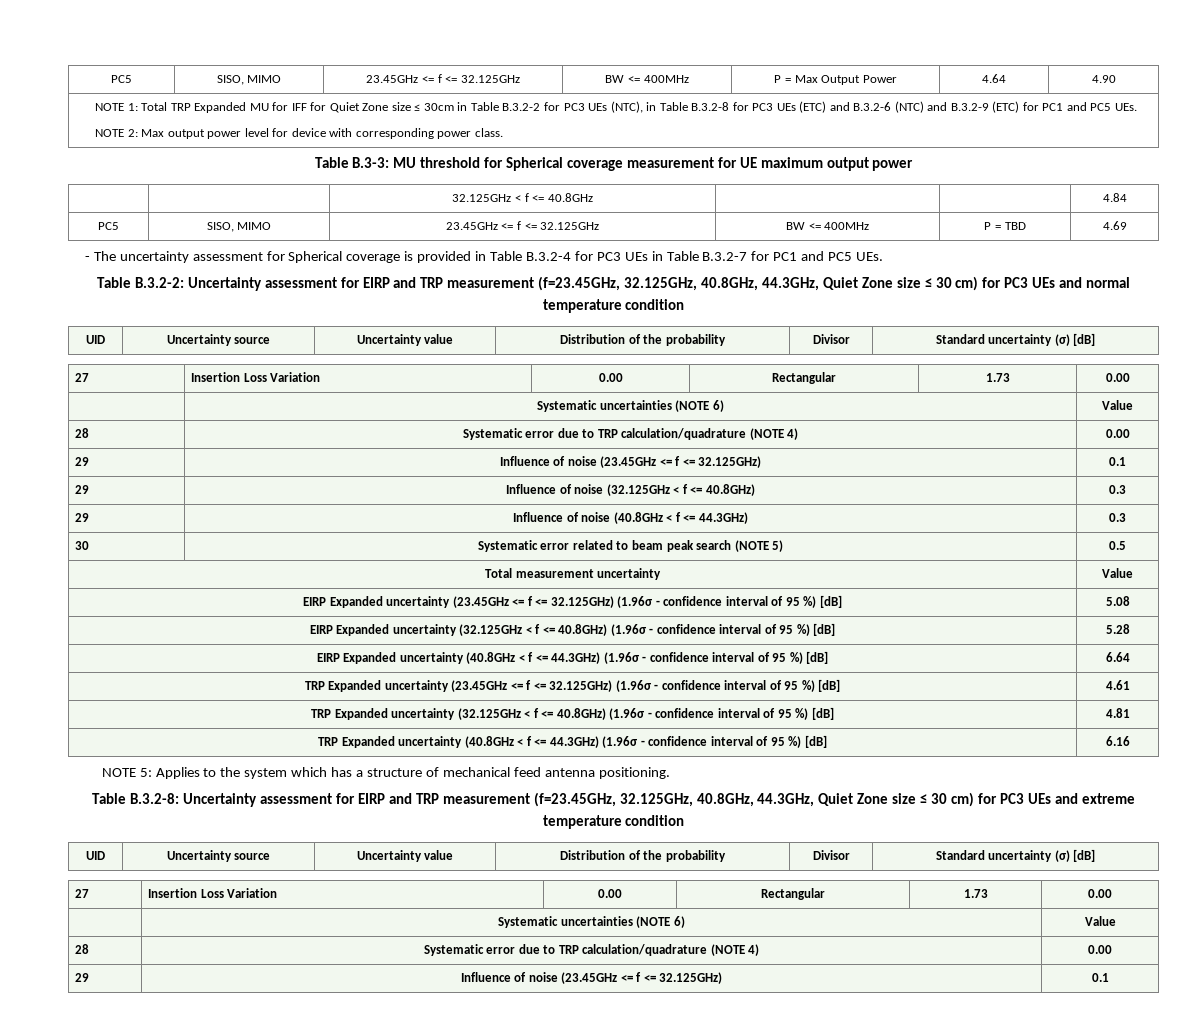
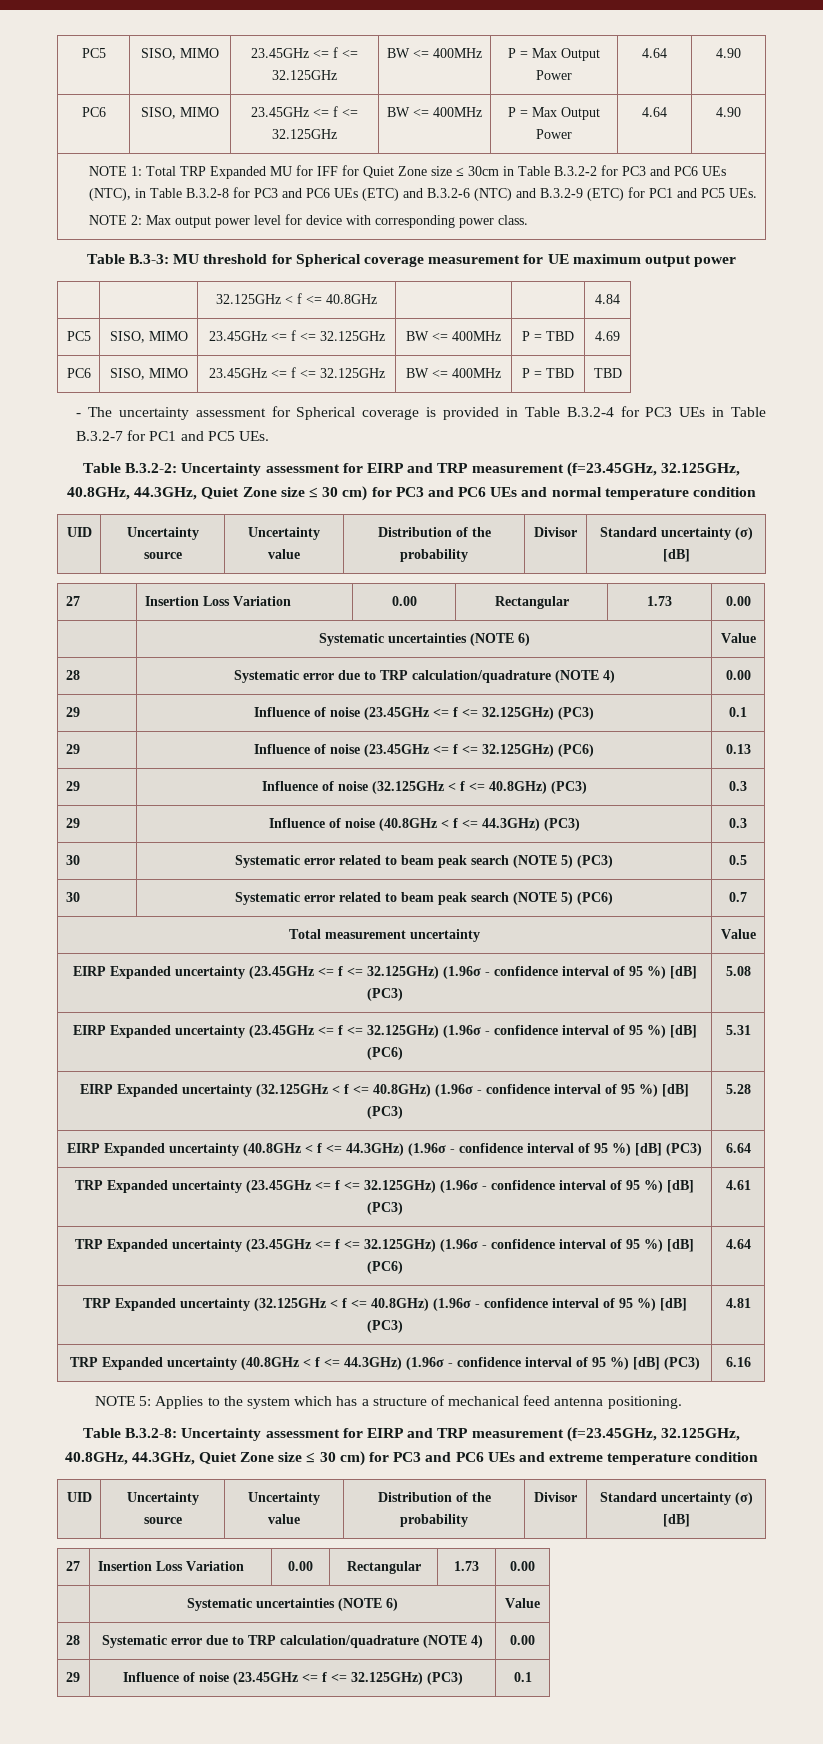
(1116, 79) none -> [81,107,106,117] [141,107,219,119] [251,106,358,117] [272,129,337,139] [387,107,482,117] [508,107,600,120] [536,129,572,139] [642,107,667,117] [716,107,741,117] // PC6 | SISO, MIMO | 23.45GHz <= f <= 32.125GHz | BW <= 400MHz | P = Max Output Power | 4.64 | 4.90
(585, 107) none -> [649,166,698,176] and PC6
(774, 107) none -> [281,188,330,198] and PC6
(1127, 225) none -> [66,368,91,378] [109,368,188,380] [208,367,385,378] [406,368,501,378] [522,368,574,378] [593,368,622,378] // PC6 | SISO, MIMO | 23.45GHz <= f <= 32.125GHz | BW <= 400MHz | P = TBD | TBD
(1029, 282) none -> [427,487,487,497] and PC6
[1109,457,1126,466] | 0.1 -> [558,707,594,720] [729,707,747,717] [65,744,80,754] [254,744,594,757] [725,744,751,754] (PC3) | 0.1 // 29 | Influence of noise (23.45GHz <= f <= 32.125GHz) (PC6) | 0.13
(755, 490) none -> [550,781,587,794] (PC3)
(748, 518) none -> [543,818,580,831] (PC3)
(784, 546) none -> [577,855,613,868] (PC3)
(1126, 545) none -> [65,892,80,902] [235,892,613,905] [729,892,747,902] // 30 | Systematic error related to beam peak search (NOTE 5) (PC6) | 0.7
(842, 601) none -> [366,988,403,1001] (PC3)
(1130, 601) none -> [72,1025,697,1038] [366,1047,403,1060] [725,1025,751,1035] // EIRP Expanded uncertainty (23.45GHz <= f <= 32.125GHz) (1.96σ - confidence interval of 95 %) [dB] (PC6) | 5.31
(836, 629) none -> [366,1106,403,1119] (PC3)
(829, 657) none -> [666,1143,702,1156] (PC3)
(841, 685) none -> [366,1202,403,1215] (PC3)
(1130, 685) none -> [75,1239,694,1252] [366,1261,403,1274] [725,1239,751,1249] // TRP Expanded uncertainty (23.45GHz <= f <= 32.125GHz) (1.96σ - confidence interval of 95 %) [dB] (PC6) | 4.64
(834, 713) none -> [366,1320,403,1333] (PC3)
(827, 741) none -> [663,1357,700,1370] (PC3)
(1024, 798) none -> [425,1452,484,1462] and PC6
(723, 978) none -> [426,1672,463,1685] (PC3)

